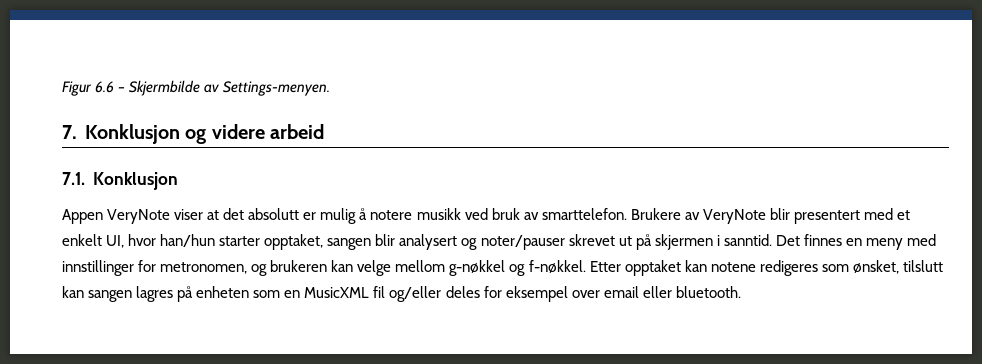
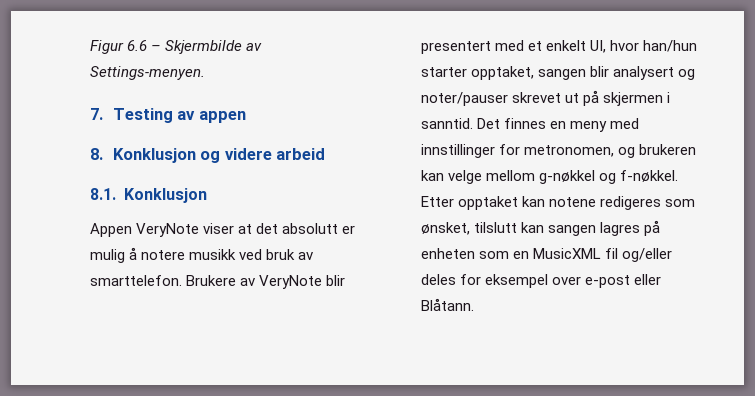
(77, 132) none -> [112,108,246,123] [90,148,103,160] Testing av appen // 8.
[62,172,85,185] 7.1. -> [90,188,116,200] 8.1.
[603,286,741,298] email eller bluetooth. -> [585,274,662,288] [421,298,474,311] e-post eller Blåtann.

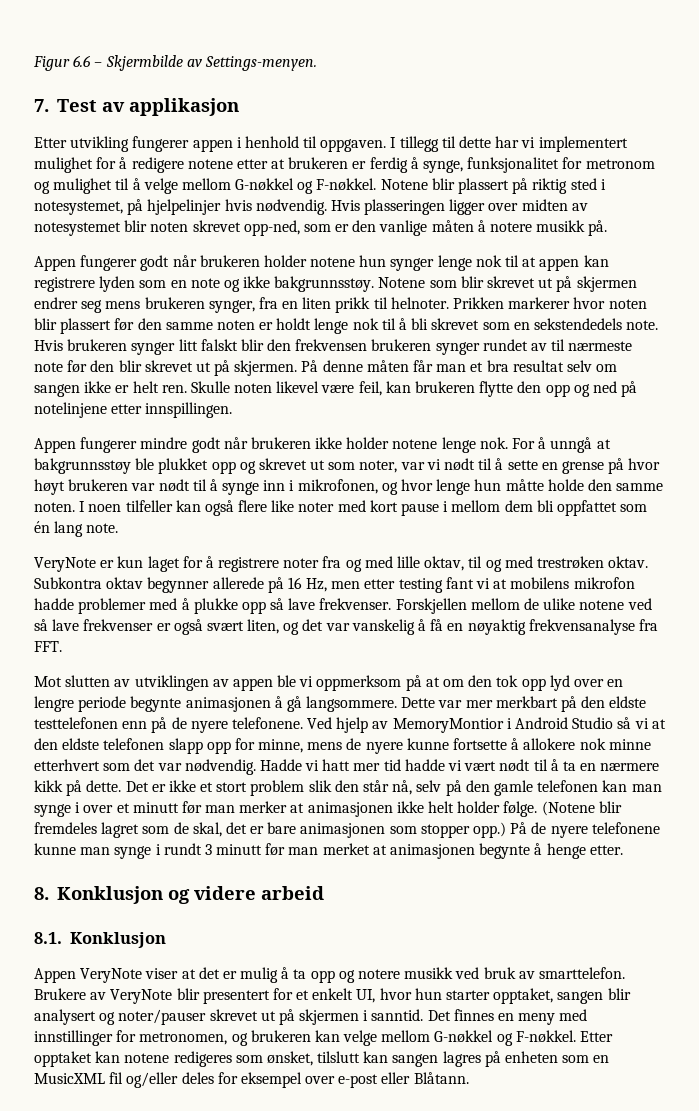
[112,108,246,123] Testing av appen -> [56,98,239,116] [34,136,628,152] [34,157,655,173] [34,178,606,194] [34,199,588,215] [34,220,608,236] [34,255,609,271] [34,276,637,292] [34,297,647,313] [34,318,659,334] [34,339,633,355] [34,360,618,376] [34,381,638,397] [34,402,233,418] [34,437,611,453] [34,458,661,474] [34,479,664,495] [34,500,648,516] [34,521,119,537] [34,556,649,572] [34,577,635,593] [34,598,652,614] [34,619,658,635] [34,641,62,652] [34,675,624,691] [34,696,647,712] [34,717,666,733] [34,738,651,754] [34,759,660,775] [34,780,662,796] [34,801,622,817] [34,822,660,838] [34,843,623,859] Test av applikasjon // Etter utvikling fungerer appen i henhold til oppgaven. I tillegg til dette har vi implementert mulighet for å redigere notene etter at brukeren er ferdig å synge, funksjonalitet for metronom og mulighet til å velge mellom G-nøkkel og F-nøkkel. Notene blir plassert på riktig sted i notesystemet, på hjelpelinjer hvis nødvendig. Hvis plasseringen ligger over midten av notesystemet blir noten skrevet opp-ned, som er den vanlige måten å notere musikk på. // Appen fungerer godt når brukeren holder notene hun synger lenge nok til at appen kan registrere lyden som en note og ikke bakgrunnsstøy. Notene som blir skrevet ut på skjermen endrer seg mens brukeren synger, fra en liten prikk til helnoter. Prikken markerer hvor noten blir plassert før den samme noten er holdt lenge nok til å bli skrevet som en sekstendedels note. Hvis brukeren synger litt falskt blir den frekvensen brukeren synger rundet av til nærmeste note før den blir skrevet ut på skjermen. På denne måten får man et bra resultat selv om sangen ikke er helt ren. Skulle noten likevel være feil, kan brukeren flytte den opp og ned på notelinjene etter innspillingen. // Appen fungerer mindre godt når brukeren ikke holder notene lenge nok. For å unngå at bakgrunnsstøy ble plukket opp og skrevet ut som noter, var vi nødt til å sette en grense på hvor høyt brukeren var nødt til å synge inn i mikrofonen, og hvor lenge hun måtte holde den samme noten. I noen tilfeller kan også flere like noter med kort pause i mellom dem bli oppfattet som én lang note. // VeryNote er kun laget for å registrere noter fra og med lille oktav, til og med trestrøken oktav. Subkontra oktav begynner allerede på 16 Hz, men etter testing fant vi at mobilens mikrofon hadde problemer med å plukke opp så lave frekvenser. Forskjellen mellom de ulike notene ved så lave frekvenser er også svært liten, og det var vanskelig å få en nøyaktig frekvensanalyse fra FFT. // Mot slutten av utviklingen av appen ble vi oppmerksom på at om den tok opp lyd over en lengre periode begynte animasjonen å gå langsommere. Dette var mer merkbart på den eldste testtelefonen enn på de nyere telefonene. Ved hjelp av MemoryMontior i Android Studio så vi at den eldste telefonen slapp opp for minne, mens de nyere kunne fortsette å allokere nok minne etterhvert som det var nødvendig. Hadde vi hatt mer tid hadde vi vært nødt til å ta en nærmere kikk på dette. Det er ikke et stort problem slik den står nå, selv på den gamle telefonen kan man synge i over et minutt før man merker at animasjonen ikke helt holder følge. (Notene blir fremdeles lagret som de skal, det er bare animasjonen som stopper opp.) På de nyere telefonene kunne man synge i rundt 3 minutt før man merket at animasjonen begynte å henge etter.
[282,223,339,234] absolutt -> (220, 973) none
(138, 253) none -> [293,969,355,983] ta opp og
[495,40,525,51] med -> [272,988,293,1000] for
[643,40,698,52] han/hun -> [414,988,442,1000] hun
[539,170,679,184] g-nøkkel og f-nøkkel. -> [434,1030,576,1046] G-nøkkel og F-nøkkel.

